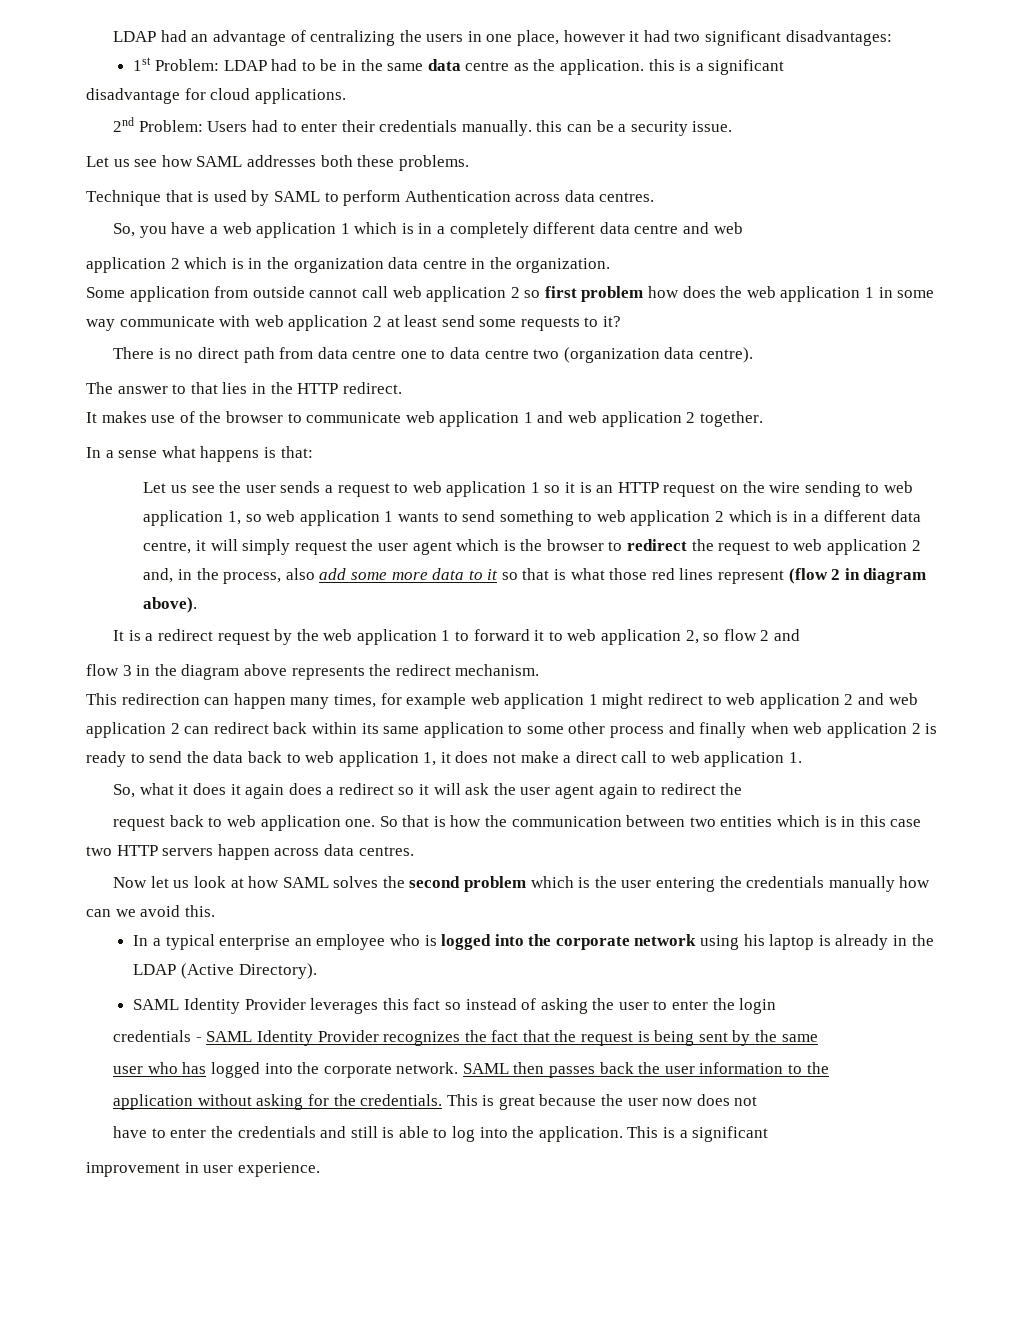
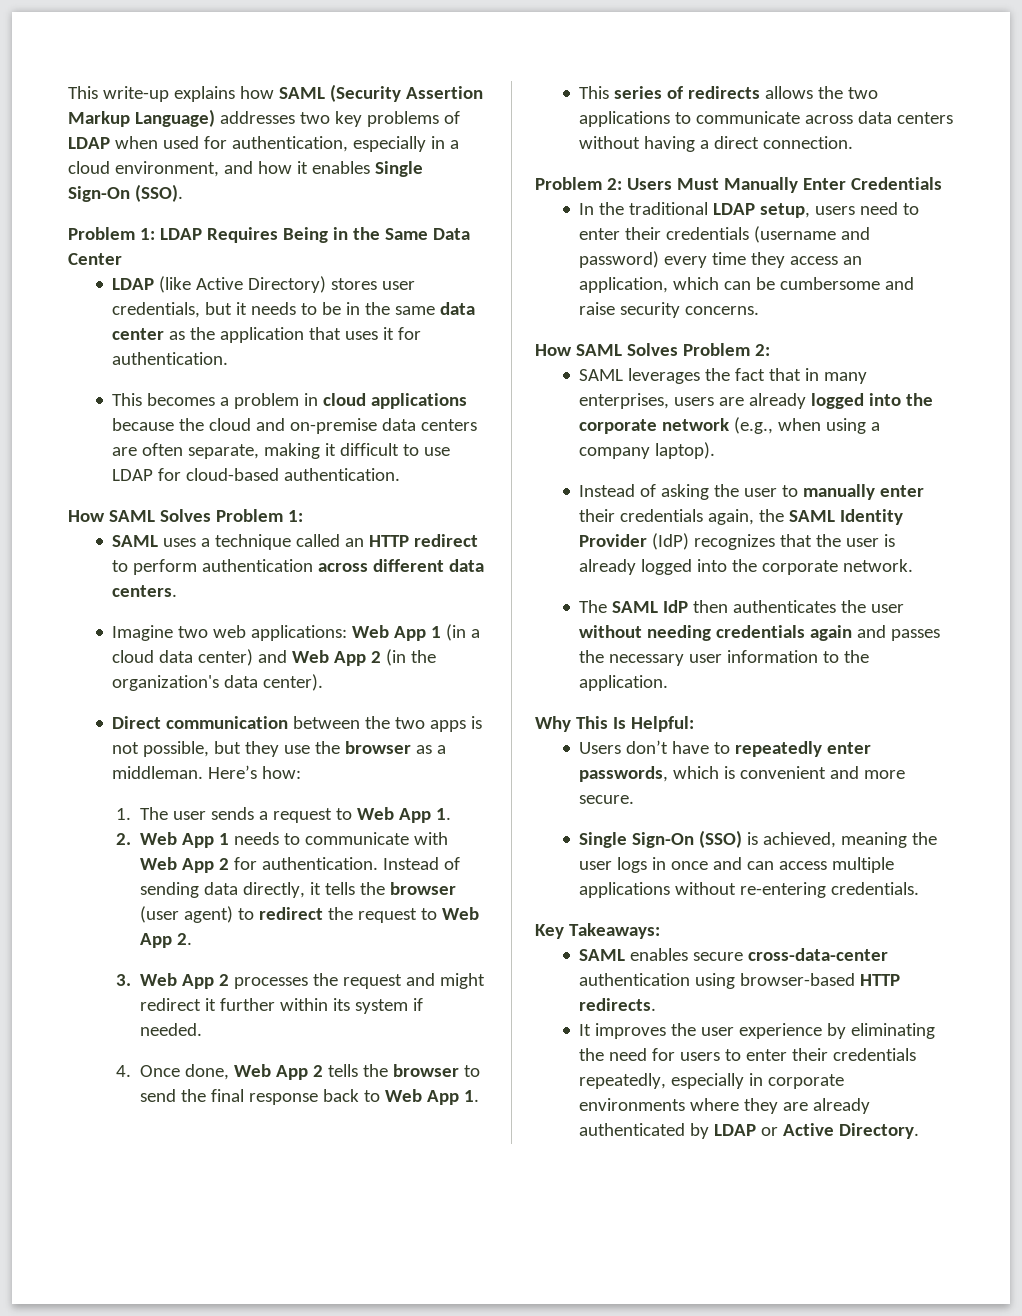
[113,30,892,46] [133,57,298,71] LDAP had an advantage of centralizing the users in one place, however it had two significant disadvantages: // 1st Problem: LDAP had -> [68,84,483,102] [68,109,460,127] [68,136,459,152] [68,161,423,177] [68,184,183,202] [68,227,470,243] [68,253,122,265] [112,276,416,293] [112,302,297,318] This write-up explains how SAML (Security Assertion Markup Language) addresses two key problems of LDAP when used for authentication, especially in a cloud environment, and how it enables Single Sign-On (SSO). // Problem 1: LDAP Requires Being in the Same Data Center // LDAP (like Active Directory) stores user credentials, but it needs
[465,61,510,71] centre -> [112,328,165,340] center
[560,59,785,75] [86,88,346,104] [113,117,733,136] [86,155,469,171] [86,190,655,206] [113,222,743,238] [86,257,611,273] [86,286,935,302] [86,315,622,331] [113,347,753,363] [86,382,402,394] [86,411,763,427] [86,446,313,462] [143,481,242,493] application. this is a significant // disadvantage for cloud applications. // 2nd Problem: Users had to enter their credentials manually. this can be a security issue. // Let us see how SAML addresses both these problems. // Technique that is used by SAML to perform Authentication across data centres. // So, you have a web application 1 which is in a completely different data centre and web // application 2 which is in the organization data centre in the organization. // Some application from outside cannot call web application 2 so first problem how does the web application 1 in some way communicate with web application 2 at least send some requests to it? // There is no direct path from data centre one to data centre two (organization data centre). // The answer to that lies in the HTTP redirect. // It makes use of the browser to communicate web application 1 and web application 2 together. // In a sense what happens is that: // Let us see the -> [220,327,422,343] [112,352,229,365] [112,393,468,409] [112,418,478,434] [112,443,451,459] [112,468,401,481] [68,509,303,522] [112,534,479,550] [112,559,485,575] [112,585,178,597] [112,624,481,641] [112,649,437,666] [112,674,324,691] [112,716,483,732] [112,741,447,757] [112,765,302,779] [115,807,169,820] application that uses it for authentication. // This becomes a problem in cloud applications because the cloud and on-premise data centers are often separate, making it difficult to use LDAP for cloud-based authentication. // How SAML Solves Problem 1: // SAML uses a technique called an HTTP redirect to perform authentication across different data centers. // Imagine two web applications: Web App 1 (in a cloud data center) and Web App 2 (in the organization's data center). // Direct communication between the two apps is not possible, but they use the browser as a middleman. Here’s how: // 1. The
[412,481,913,497] [143,510,921,526] [143,539,604,555] web application 1 so it is an HTTP request on the wire sending to web application 1, so web application 1 wants to send something to web application 2 which is in a different data centre, it will simply request the user agent which is the browser -> [357,807,452,823] [115,832,449,848] [140,857,461,873] [140,882,457,898] [140,906,234,923] Web App 1. // 2. Web App 1 needs to communicate with Web App 2 for authentication. Instead of sending data directly, it tells the browser (user agent)
[793,539,921,555] [143,568,927,584] [143,597,198,613] [113,629,800,645] [86,664,540,680] [86,693,918,709] [86,722,938,738] [86,751,802,767] [113,783,743,799] [113,815,922,831] [86,844,414,860] [113,876,931,892] [86,905,215,917] [133,934,437,950] web application 2 and, in the process, also add some more data to it so that is what those red lines represent (flow 2 in diagram above). // It is a redirect request by the web application 1 to forward it to web application 2, so flow 2 and // flow 3 in the diagram above represents the redirect mechanism. // This redirection can happen many times, for example web application 1 might redirect to web application 2 and web application 2 can redirect back within its same application to some other process and finally when web application 2 is ready to send the data back to web application 1, it does not make a direct call to web application 1. // So, what it does it again does a redirect so it will ask the user agent again to redirect the // request back to web application one. So that is how the communication between two entities which is in this case two HTTP servers happen across data centres. // Now let us look at how SAML solves the second problem which is the user entering the credentials manually how can we avoid this. // In a typical enterprise an employee who is -> [442,907,480,920] [140,933,193,948] [115,973,486,989] [140,998,424,1014] [140,1023,203,1036] [115,1064,481,1080] [140,1089,480,1105] [579,86,879,99] [579,111,954,127] [579,136,854,152] [535,177,942,193] [579,202,920,218] [579,226,871,243] [579,251,863,268] [579,277,915,293] [579,302,760,318] [535,343,770,356] [579,368,868,384] [579,393,807,409] Web App 2. // 3. Web App 2 processes the request and might redirect it further within its system if needed. // 4. Once done, Web App 2 tells the browser to send the final response back to Web App 1. // This series of redirects allows the two applications to communicate across data centers without having a direct connection. // Problem 2: Users Must Manually Enter Credentials // In the traditional LDAP setup, users need to enter their credentials (username and password) every time they access an application, which can be cumbersome and raise security concerns. // How SAML Solves Problem 2: // SAML leverages the fact that in many enterprises, users are already
[700,934,934,950] [133,963,317,979] [133,998,517,1014] using his laptop is already in the LDAP (Active Directory). // SAML Identity Provider leverages this fact so instead -> [734,417,881,434] [579,442,716,459] [579,484,636,497] (e.g., when using a company laptop). // Instead
[672,998,777,1014] [113,1030,818,1046] [113,1062,207,1074] enter the login // credentials - SAML Identity Provider recognizes the fact that the request is being sent by the same // user who has -> [803,484,925,500] [579,509,904,525] [579,533,896,550] [579,559,637,575] manually enter their credentials again, the SAML Identity Provider (IdP) recognizes that the user is already
[462,1062,829,1078] [113,1094,758,1110] [113,1126,769,1142] [86,1162,320,1177] SAML then passes back the user information to the // application without asking for the credentials. This is great because the user now does not // have to enter the credentials and still is able to log into the application. This is a significant // improvement in user experience. -> [579,600,905,613] [579,625,941,641] [579,650,870,666] [579,675,669,691] [535,716,694,732] [579,740,872,757] [579,766,906,782] [579,795,635,804] [579,830,938,848] [579,857,895,873] [579,882,920,898] [535,923,660,939] [579,948,889,961] [579,973,901,989] [579,998,657,1011] [579,1023,936,1039] [579,1048,917,1061] [579,1073,845,1089] [579,1098,871,1114] [579,1123,920,1139] // The SAML IdP then authenticates the user without needing credentials again and passes the necessary user information to the application. // Why This Is Helpful: // Users don’t have to repeatedly enter passwords, which is convenient and more secure. // Single Sign-On (SSO) is achieved, meaning the user logs in once and can access multiple applications without re-entering credentials. // Key Takeaways: // SAML enables secure cross-data-center authentication using browser-based HTTP redirects. // It improves the user experience by eliminating the need for users to enter their credentials repeatedly, especially in corporate environments where they are already authenticated by LDAP or Active Directory.

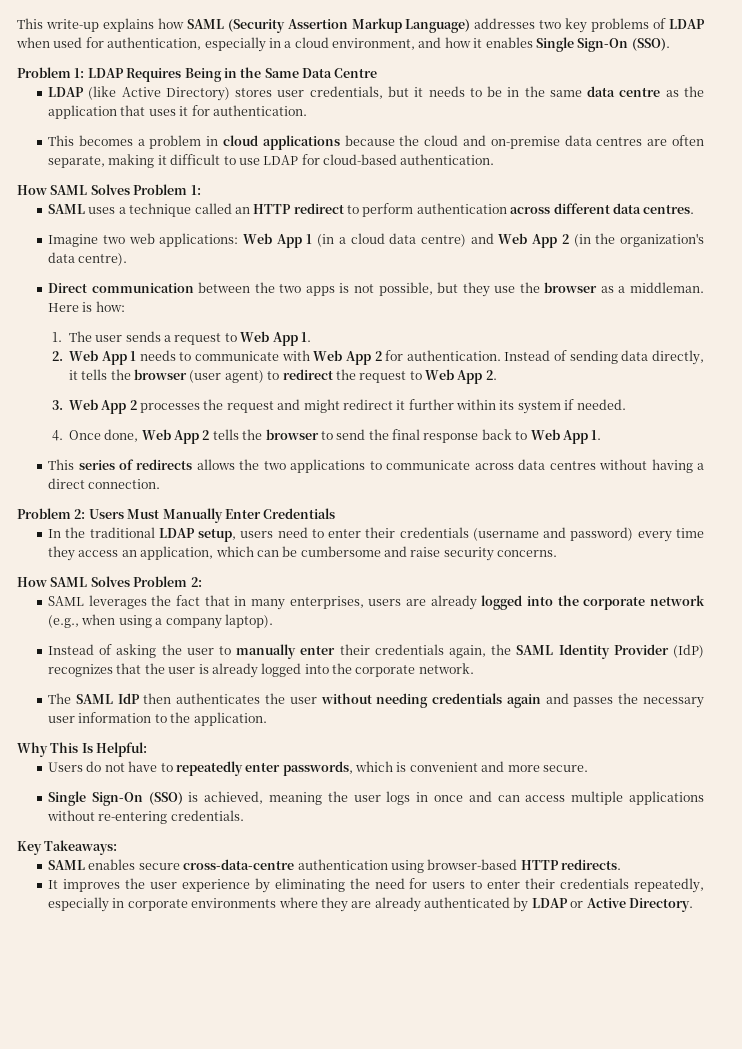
[68,253,122,265] Center -> [334,68,378,78] Centre
[112,328,165,340] center -> [619,88,661,97] centre
[421,419,478,431] centers -> [596,137,643,146] centres
[112,585,178,597] centers. -> [643,205,695,214] centres.
[198,649,254,666] center) -> [420,234,466,247] centre)
[263,674,324,691] center). -> [78,253,128,266] centre).
[208,765,258,779] Here’s -> [48,302,93,312] Here is
[897,112,954,124] centers -> [549,461,596,470] centres
[626,740,669,754] don’t -> [86,761,125,772] do not
[748,948,889,961] cross-data-center -> [183,859,295,870] cross-data-centre

